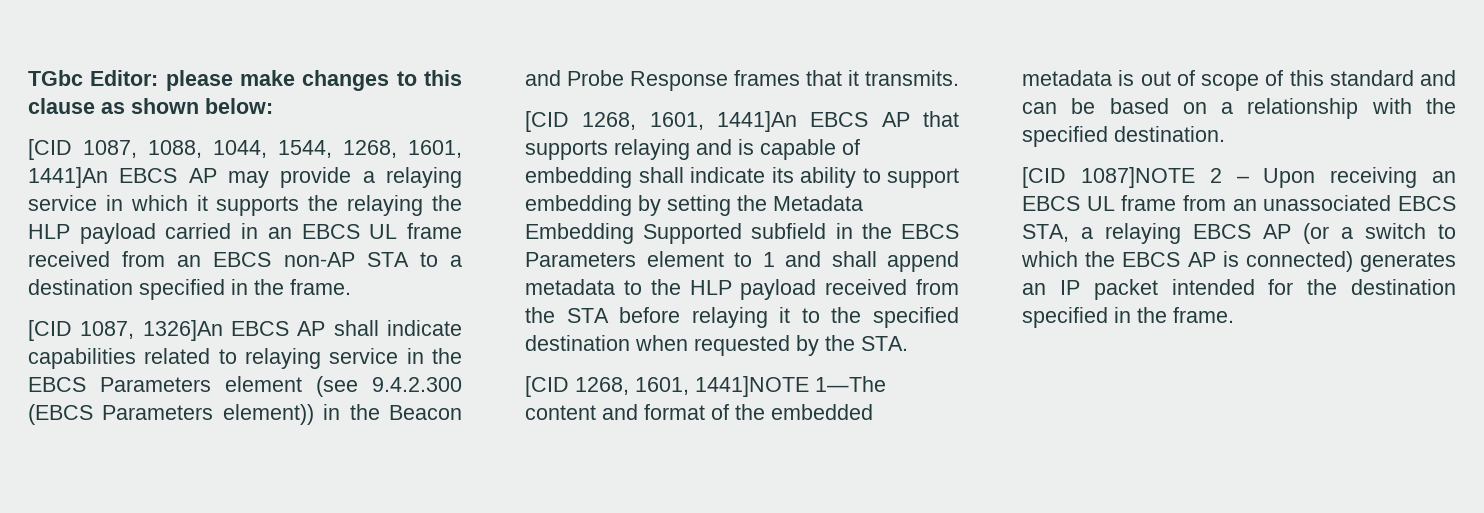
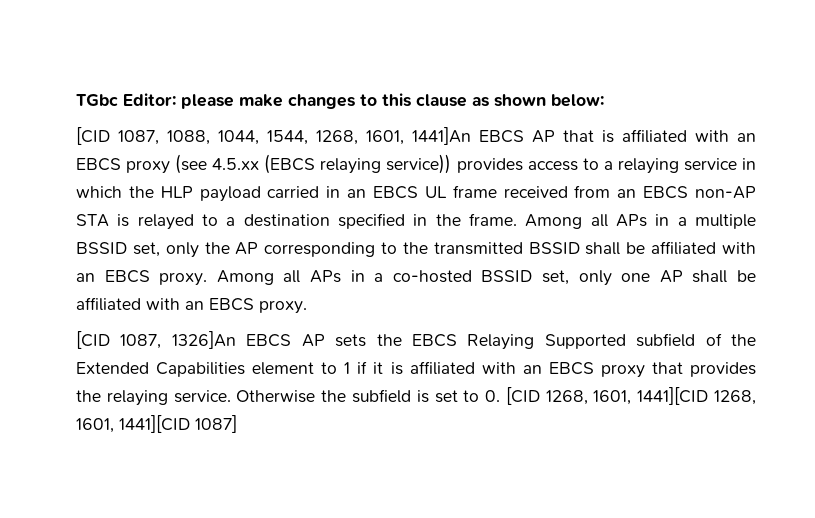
[228,167,352,188] may provide -> [563,129,756,143] [76,154,599,174] that is affiliated with an EBCS proxy (see 4.5.xx (EBCS relaying service)) provides access to
[196,195,424,216] it supports the relaying -> (122, 192) none
(409, 259) none -> [117,214,194,230] is relayed
(351, 287) none -> [525,214,757,229] [76,241,756,258] [76,270,757,286] [76,297,307,314] Among all APs in a multiple BSSID set, only the AP corresponding to the transmitted BSSID shall be affiliated with an EBCS proxy. Among all APs in a co-hosted BSSID set, only one AP shall be affiliated with an EBCS proxy.
[333,320,462,336] [28,348,462,369] [28,376,462,397] [28,404,462,425] [525,70,959,91] [525,111,959,132] [525,139,860,160] [525,167,959,188] [525,195,863,216] [525,223,959,244] [525,251,959,272] [525,279,959,300] [525,307,959,328] [525,335,908,356] [525,376,886,397] [525,404,873,420] [1022,70,1456,91] [1022,98,1456,119] [1022,126,1225,147] [1022,167,1456,188] [1022,195,1456,211] [1022,223,1456,244] [1021,251,1456,272] [1022,279,1456,300] [1022,307,1234,328] shall indicate capabilities related to relaying service in the EBCS Parameters element (see 9.4.2.300 (EBCS Parameters element)) in the Beacon and Probe Response frames that it transmits. // [CID 1268, 1601, 1441]An EBCS AP that supports relaying and is capable of embedding shall indicate its ability to support embedding by setting the Metadata Embedding Supported subfield in the EBCS Parameters element to 1 and shall append metadata to the HLP payload received from the STA before relaying it to the specified destination when requested by the STA. // [CID 1268, 1601, 1441]NOTE 1—The content and format of the embedded metadata is out of scope of this standard and can be based on a relationship with the specified destination. // [CID 1087]NOTE 2 – Upon receiving an EBCS UL frame from an unassociated EBCS STA, a relaying EBCS AP (or a switch to which the EBCS AP is connected) generates an IP packet intended for the destination specified in the frame. -> [335,333,756,350] [76,361,756,378] [76,387,756,406] [76,415,237,433] sets the EBCS Relaying Supported subfield of the Extended Capabilities element to 1 if it is affiliated with an EBCS proxy that provides the relaying service. Otherwise the subfield is set to 0. [CID 1268, 1601, 1441][CID 1268, 1601, 1441][CID 1087]

